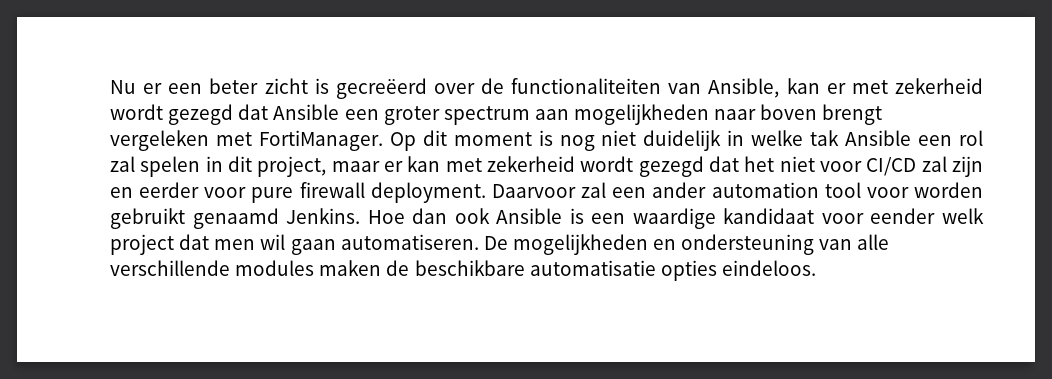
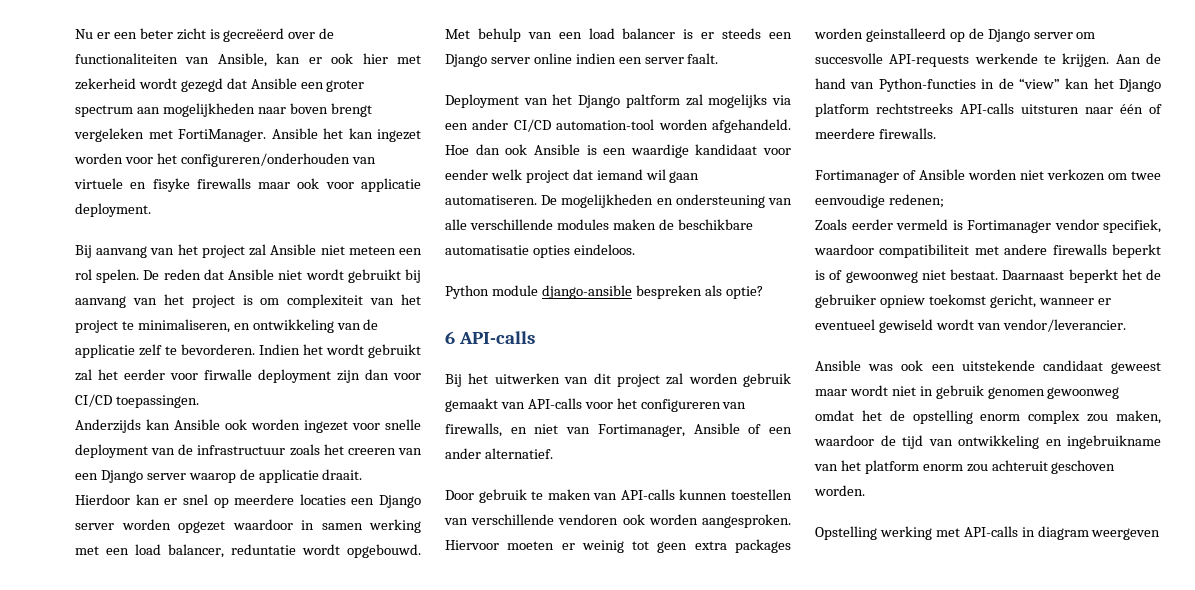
(846, 88) none -> [331,53,388,64] ook hier
[389,130,983,151] [110,156,984,177] [110,182,984,203] [110,208,361,229] Op dit moment is nog niet duidelijk in welke tak Ansible een rol zal spelen in dit project, maar er kan met zekerheid wordt gezegd dat het niet voor CI/CD zal zijn en eerder voor pure firewall deployment. Daarvoor zal een ander automation tool voor worden gebruikt genaamd Jenkins. -> [271,128,421,142] [74,153,376,167] [74,178,421,192] [75,203,151,217] [75,244,422,258] [75,269,421,283] [75,294,421,308] [75,319,379,333] [75,344,421,358] [75,369,421,383] [75,394,199,408] [75,419,421,433] [75,444,423,458] [75,469,363,483] [75,494,421,508] [75,519,421,533] [75,544,421,558] [445,28,792,42] [445,53,719,67] [445,94,791,108] [445,119,791,133] Ansible het kan ingezet worden voor het configureren/onderhouden van virtuele en fisyke firewalls maar ook voor applicatie deployment. // Bij aanvang van het project zal Ansible niet meteen een rol spelen. De reden dat Ansible niet wordt gebruikt bij aanvang van het project is om complexiteit van het project te minimaliseren, en ontwikkeling van de applicatie zelf te bevorderen. Indien het wordt gebruikt zal het eerder voor firwalle deployment zijn dan voor CI/CD toepassingen. // Anderzijds kan Ansible ook worden ingezet voor snelle deployment van de infrastructuur zoals het creeren van een Django server waarop de applicatie draait. Hierdoor kan er snel op meerdere locaties een Django server worden opgezet waardoor in samen werking met een load balancer, reduntatie wordt opgebouwd. Met behulp van een load balancer is er steeds een Django server online indien een server faalt. // Deployment van het Django paltform zal mogelijks via een ander CI/CD automation-tool worden afgehandeld.
[214,239,256,250] men -> [596,169,643,180] iemand
(816, 268) none -> [445,285,763,299] [445,331,535,344] [445,373,791,387] [445,398,747,412] [445,423,792,437] [445,448,553,459] [445,489,792,503] [444,514,791,528] [445,539,791,553] [814,28,1096,42] [815,53,1161,67] [815,78,1161,92] [815,103,1162,117] [815,128,936,139] [815,169,1161,183] [815,194,944,208] [815,219,1161,233] [814,244,1161,258] [815,269,1161,283] [815,294,1111,308] [815,319,1126,333] [815,360,1161,374] [815,385,1120,399] [815,410,1161,424] [814,435,1161,449] [814,460,1116,474] [814,485,865,496] [815,526,1161,540] // Python module django-ansible bespreken als optie? // 6 API-calls // Bij het uitwerken van dit project zal worden gebruik gemaakt van API-calls voor het configureren van firewalls, en niet van Fortimanager, Ansible of een ander alternatief. // Door gebruik te maken van API-calls kunnen toestellen van verschillende vendoren ook worden aangesproken. Hiervoor moeten er weinig tot geen extra packages worden geinstalleerd op de Django server om succesvolle API-requests werkende te krijgen. Aan de hand van Python-functies in de “view” kan het Django platform rechtstreeks API-calls uitsturen naar één of meerdere firewalls. // Fortimanager of Ansible worden niet verkozen om twee eenvoudige redenen; // Zoals eerder vermeld is Fortimanager vendor specifiek, waardoor compatibiliteit met andere firewalls beperkt is of gewoonweg niet bestaat. Daarnaast beperkt het de gebruiker opniew toekomst gericht, wanneer er eventueel gewiseld wordt van vendor/leverancier. // Ansible was ook een uitstekende candidaat geweest maar wordt niet in gebruik genomen gewoonweg omdat het de opstelling enorm complex zou maken, waardoor de tijd van ontwikkeling en ingebruikname van het platform enorm zou achteruit geschoven worden. // Opstelling werking met API-calls in diagram weergeven

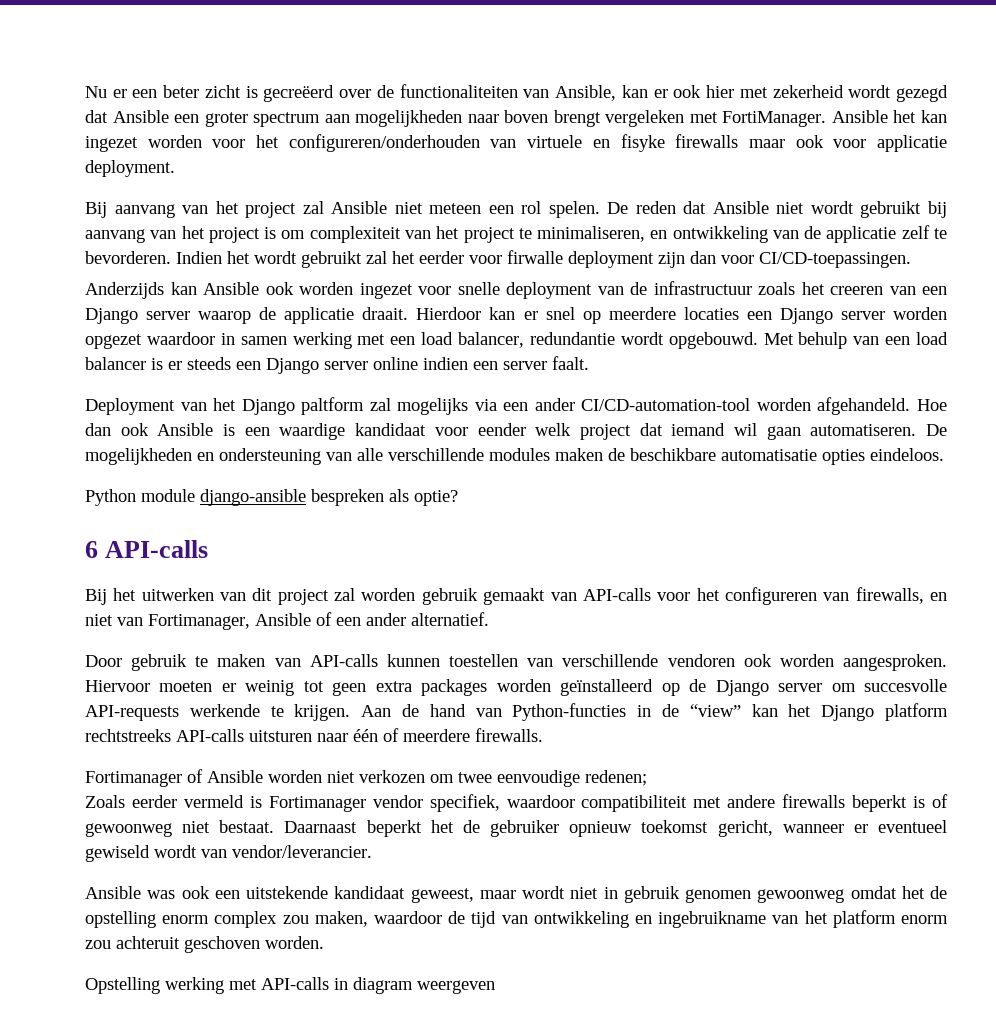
[75,394,199,408] CI/CD toepassingen. -> [759,252,911,268] CI/CD-toepassingen.
[231,544,296,555] reduntatie -> [529,332,615,345] redundantie
[513,119,655,132] CI/CD automation-tool -> [581,398,751,411] CI/CD-automation-tool
[865,28,946,42] geinstalleerd -> [560,679,654,696] geïnstalleerd
[879,295,925,308] opniew -> [569,821,633,837] opnieuw
[1042,360,1161,374] candidaat geweest -> [334,886,474,903] kandidaat geweest,

